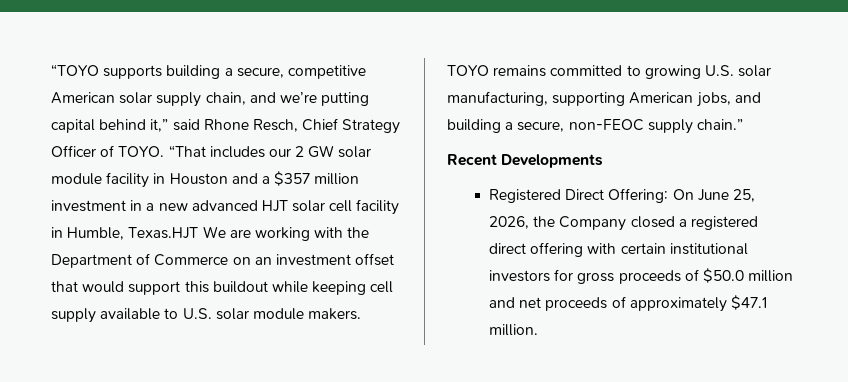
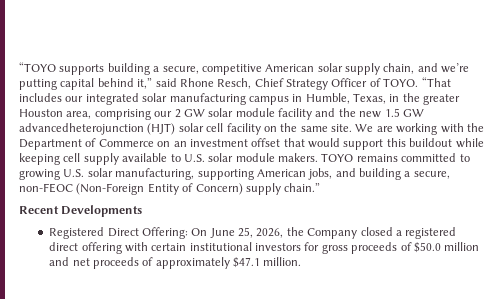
(291, 152) none -> [85,93,461,105] [19,109,173,120] integrated solar manufacturing campus in Humble, Texas, in the greater Houston area, comprising our
[153,171,360,186] [51,199,400,215] [51,227,199,240] in Houston and a $357 million investment in a new advanced HJT solar cell facility in Humble, Texas.HJT -> [315,108,424,118] [19,123,352,135] and the new 1.5 GW advancedheterojunction (HJT) solar cell facility on the same site.
(644, 125) none -> [76,183,243,195] (Non-Foreign Entity of Concern)

